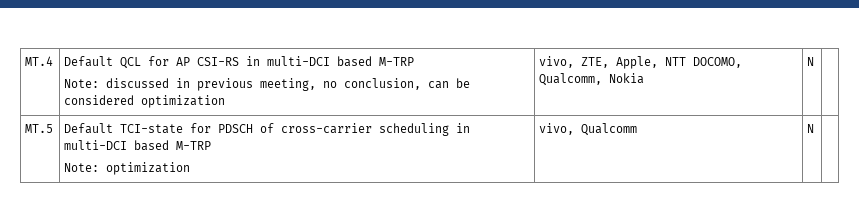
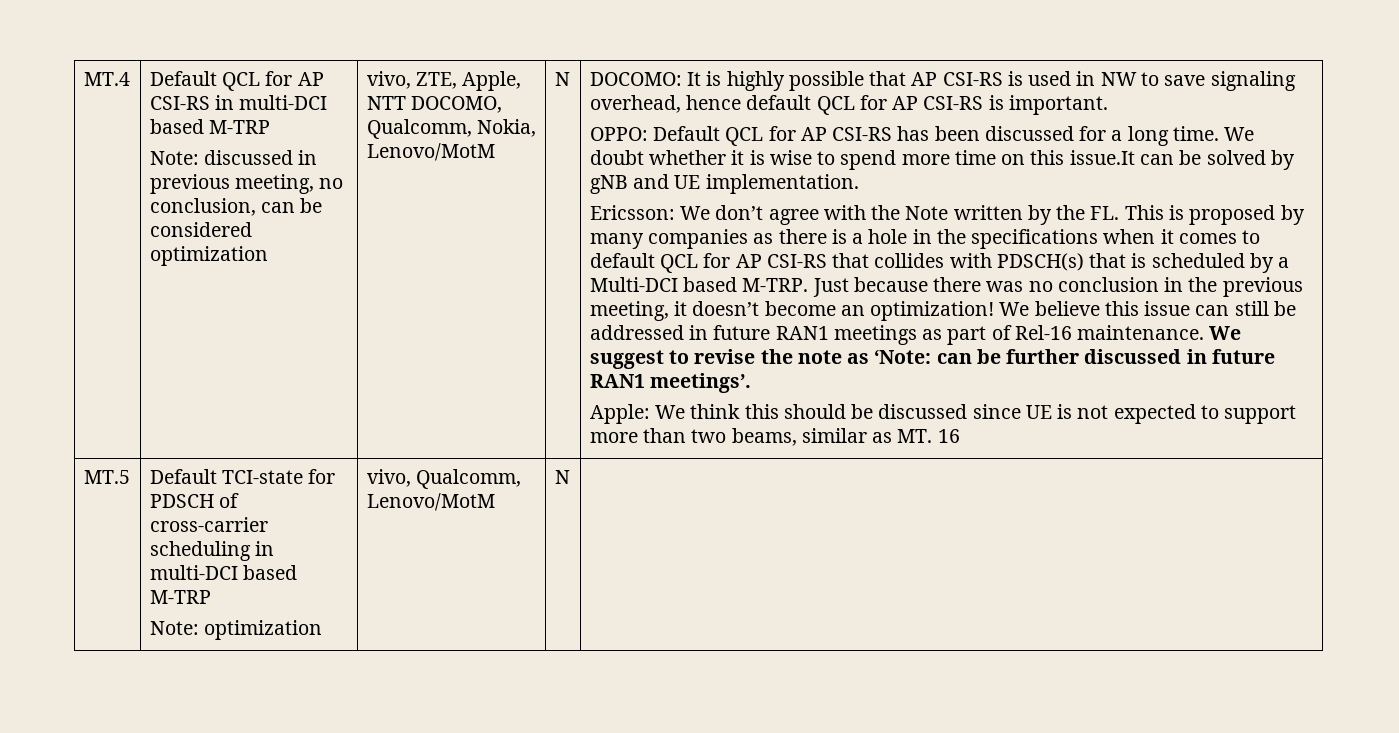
[609,73,645,84] [807,57,815,66] Nokia | N | -> [477,119,537,137] [366,143,495,161] [554,72,570,86] [589,71,1296,91] [589,95,1108,115] [589,126,1255,146] [589,150,1295,170] [589,174,859,194] [589,205,1305,225] [589,229,1261,249] [589,253,1290,273] [589,277,1303,297] [589,301,1296,321] [589,325,1242,345] [589,349,1275,369] [589,373,752,393] [589,404,1297,424] [589,428,960,446] Nokia, Lenovo/MotM | N | DOCOMO: It is highly possible that AP CSI-RS is used in NW to save signaling overhead, hence default QCL for AP CSI-RS is important. // OPPO: Default QCL for AP CSI-RS has been discussed for a long time. We doubt whether it is wise to spend more time on this issue.It can be solved by gNB and UE implementation. // Ericsson: We don’t agree with the Note written by the FL. This is proposed by many companies as there is a hole in the specifications when it comes to default QCL for AP CSI-RS that collides with PDSCH(s) that is scheduled by a Multi-DCI based M-TRP. Just because there was no conclusion in the previous meeting, it doesn’t become an optimization! We believe this issue can still be addressed in future RAN1 meetings as part of Rel-16 maintenance. We suggest to revise the note as ‘Note: can be further discussed in future RAN1 meetings’. // Apple: We think this should be discussed since UE is not expected to support more than two beams, similar as MT. 16
[581,123,638,136] Qualcomm -> [416,469,522,489] [366,493,495,511] Qualcomm, Lenovo/MotM

